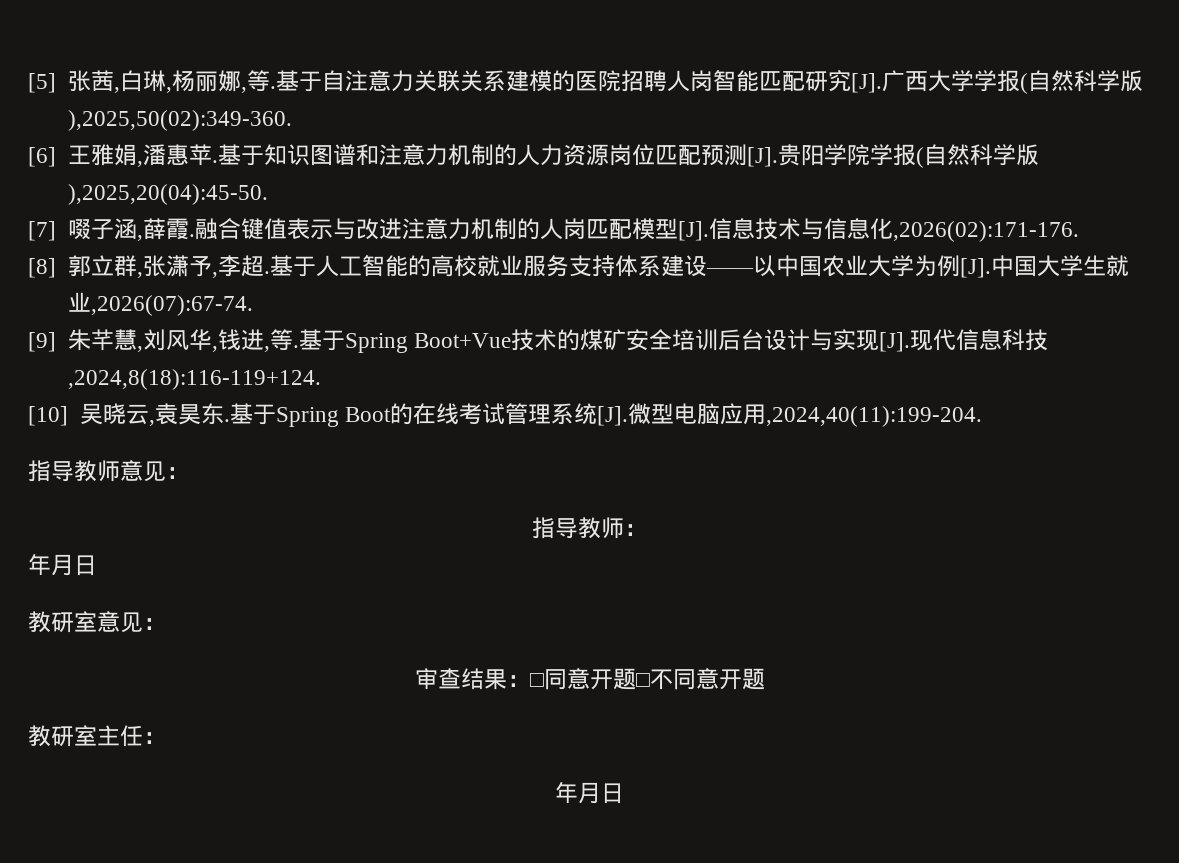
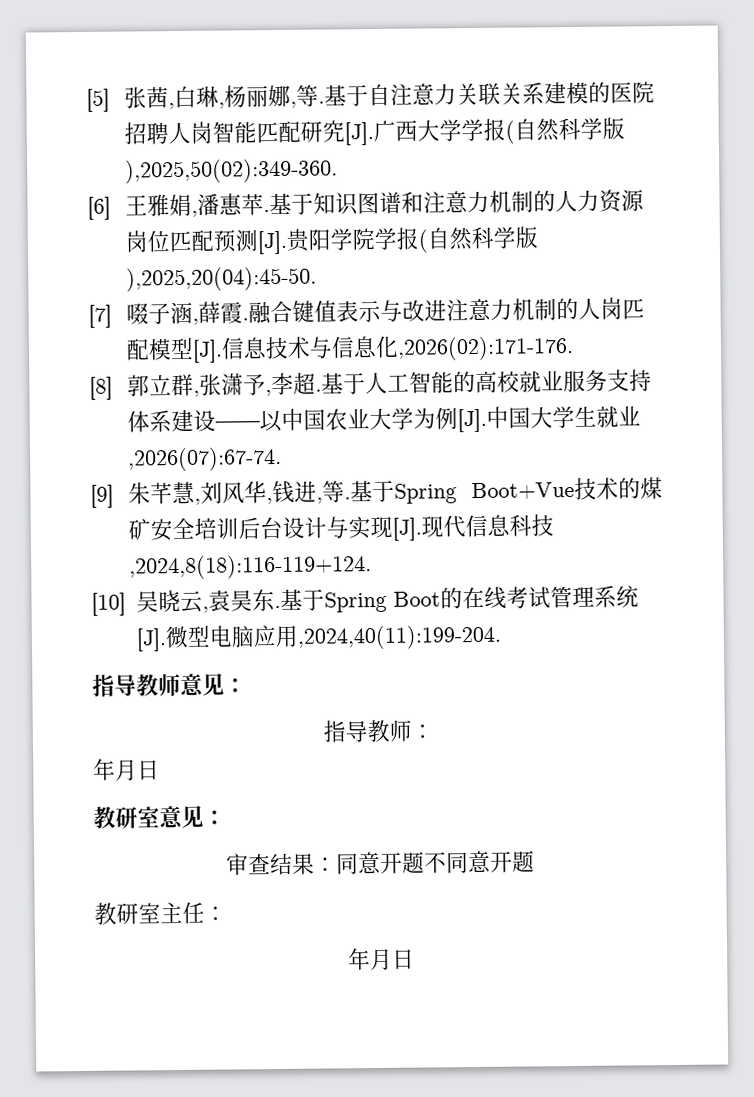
[529,668,650,690] □同意开题□ -> [336,851,425,875] 同意开题

